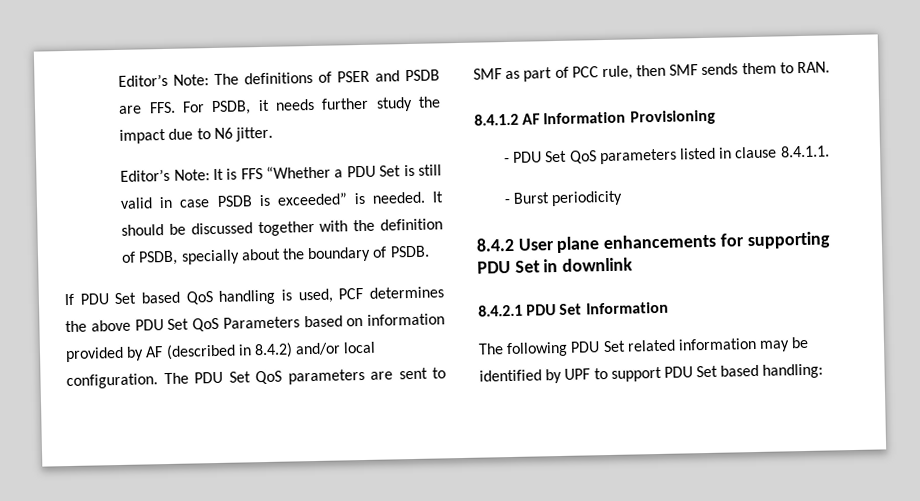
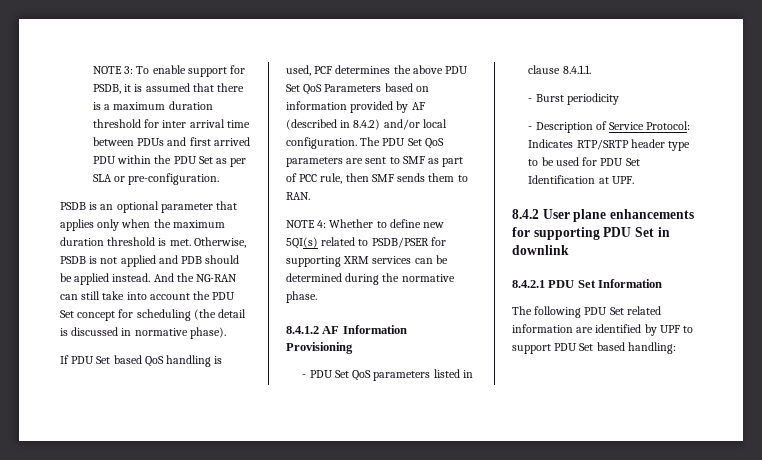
[118,69,440,87] [118,96,441,116] [119,126,273,144] [120,164,443,182] [120,191,445,209] [121,218,443,237] [121,245,430,266] Editor’s Note: The definitions of PSER and PSDB are FFS. For PSDB, it needs further study the impact due to N6 jitter. // Editor’s Note: It is FFS “Whether a PDU Set is still valid in case PSDB is exceeded” is needed. It should be discussed together with the definition of PSDB, specially about the boundary of PSDB. -> [92,65,246,77] [92,83,245,94] [92,101,213,110] [92,119,250,128] [92,137,250,146] [92,155,247,167] [92,173,220,185] [60,201,238,213] [60,219,225,231] [60,237,246,248] [60,255,240,267] [60,273,238,285] [60,291,236,300] [60,309,247,321] [60,327,226,339] NOTE 3: To enable support for PSDB, it is assumed that there is a maximum duration threshold for inter arrival time between PDUs and first arrived PDU within the PDU Set as per SLA or pre-configuration. // PSDB is an optional parameter that applies only when the maximum duration threshold is met. Otherwise, PSDB is not applied and PDB should be applied instead. And the NG-RAN can still take into account the PDU Set concept for scheduling (the detail is discussed in normative phase).
(831, 67) none -> [286,219,445,228] [286,237,446,249] [286,255,448,267] [286,273,455,285] [286,291,317,303] // NOTE 4: Whether to define new 5QI(s) related to PSDB/PSER for supporting XRM services can be determined during the normative phase.
(624, 198) none -> [528,121,691,133] [528,139,691,151] [528,157,640,166] [528,175,634,184] // - Description of Service Protocol: Indicates RTP/SRTP header type to be used for PDU Set Identification at UPF.
[759,336,810,352] may be -> [576,327,594,333] are

